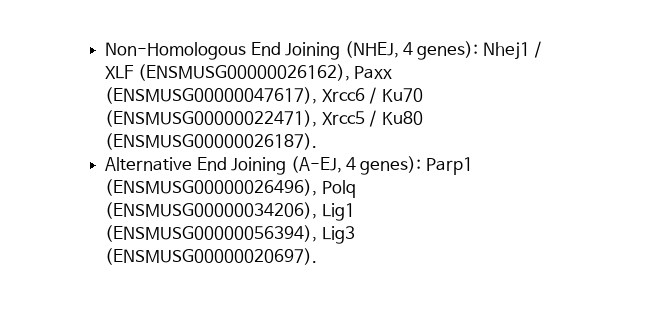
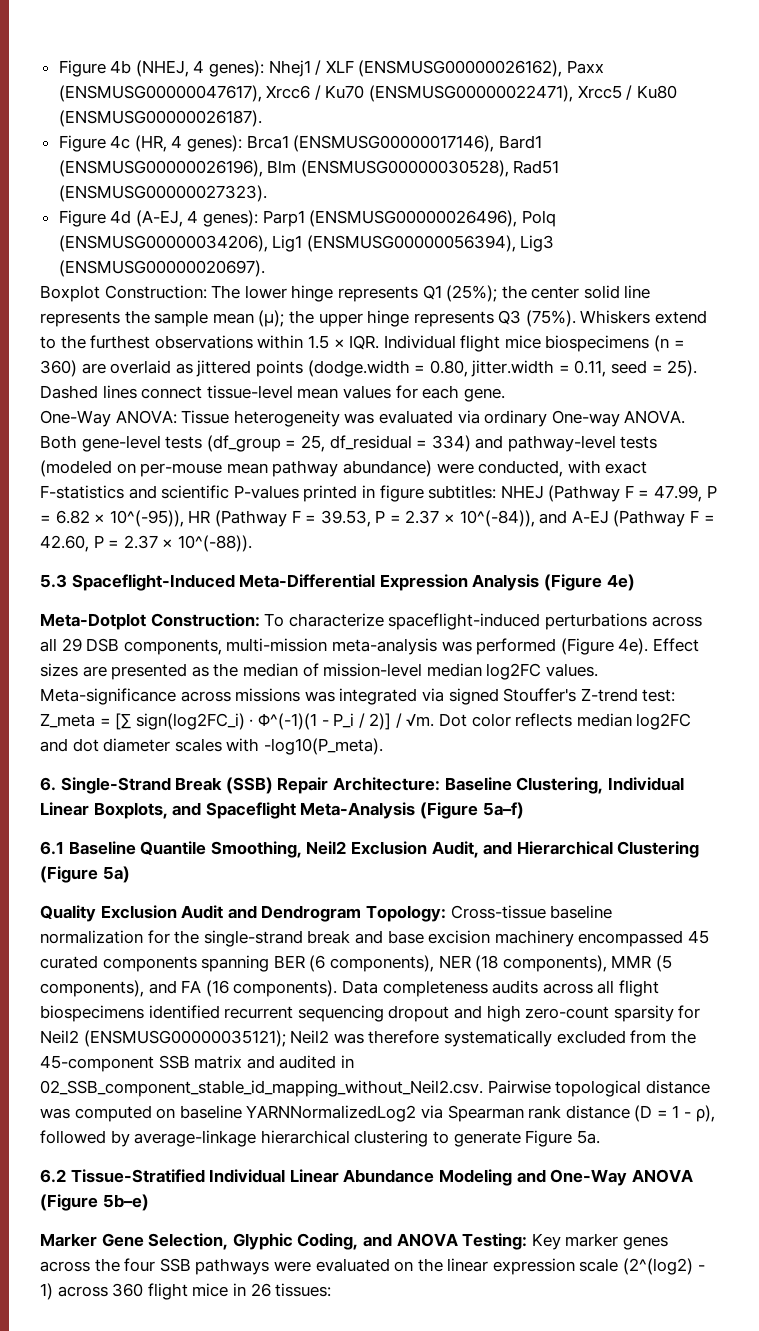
[105,42,341,60] Non-Homologous End Joining -> [58,60,132,77] Figure 4b
[105,157,287,175] Alternative End Joining -> [58,135,542,152] [58,160,560,177] [58,185,267,202] [58,210,132,227] Figure 4c (HR, 4 genes): Brca1 (ENSMUSG00000017146), Bard1 (ENSMUSG00000026196), Blm (ENSMUSG00000030528), Rad51 (ENSMUSG00000027323). // Figure 4d
(318, 256) none -> [40,285,651,302] [40,310,708,327] [40,335,685,352] [40,360,698,377] [40,385,505,402] [40,410,686,427] [40,435,658,452] [40,460,648,477] [40,485,717,502] [40,510,715,527] [40,535,252,552] [40,574,635,591] [40,613,702,630] [40,638,699,655] [40,663,598,680] [40,688,676,705] [40,713,692,730] [40,738,383,755] [40,777,684,794] [40,802,524,819] [40,841,700,858] [40,866,130,883] [40,905,613,922] [40,930,709,947] [40,955,672,972] [40,980,659,997] [40,1005,701,1022] [40,1030,696,1047] [40,1055,354,1072] [40,1080,710,1097] [40,1105,715,1122] [40,1130,600,1147] [40,1169,693,1186] [40,1194,149,1211] [40,1233,668,1250] [40,1258,705,1275] [40,1283,332,1300] // Boxplot Construction: The lower hinge represents Q1 (25%); the center solid line represents the sample mean (μ); the upper hinge represents Q3 (75%). Whiskers extend to the furthest observations within 1.5 × IQR. Individual flight mice biospecimens (n = 360) are overlaid as jittered points (dodge.width = 0.80, jitter.width = 0.11, seed = 25). Dashed lines connect tissue-level mean values for each gene. // One-Way ANOVA: Tissue heterogeneity was evaluated via ordinary One-way ANOVA. Both gene-level tests (df_group = 25, df_residual = 334) and pathway-level tests (modeled on per-mouse mean pathway abundance) were conducted, with exact F-statistics and scientific P-values printed in figure subtitles: NHEJ (Pathway F = 47.99, P = 6.82 × 10^(-95)), HR (Pathway F = 39.53, P = 2.37 × 10^(-84)), and A-EJ (Pathway F = 42.60, P = 2.37 × 10^(-88)). // 5.3 Spaceflight-Induced Meta-Differential Expression Analysis (Figure 4e) // Meta-Dotplot Construction: To characterize spaceflight-induced perturbations across all 29 DSB components, multi-mission meta-analysis was performed (Figure 4e). Effect sizes are presented as the median of mission-level median log2FC values. Meta-significance across missions was integrated via signed Stouffer's Z-trend test: Z_meta = [∑ sign(log2FC_i) · Φ^(-1)(1 - P_i / 2)] / √m. Dot color reflects median log2FC and dot diameter scales with -log10(P_meta). // 6. Single-Strand Break (SSB) Repair Architecture: Baseline Clustering, Individual Linear Boxplots, and Spaceflight Meta-Analysis (Figure 5a–f) // 6.1 Baseline Quantile Smoothing, Neil2 Exclusion Audit, and Hierarchical Clustering (Figure 5a) // Quality Exclusion Audit and Dendrogram Topology: Cross-tissue baseline normalization for the single-strand break and base excision machinery encompassed 45 curated components spanning BER (6 components), NER (18 components), MMR (5 components), and FA (16 components). Data completeness audits across all flight biospecimens identified recurrent sequencing dropout and high zero-count sparsity for Neil2 (ENSMUSG00000035121); Neil2 was therefore systematically excluded from the 45-component SSB matrix and audited in 02_SSB_component_stable_id_mapping_without_Neil2.csv. Pairwise topological distance was computed on baseline YARNNormalizedLog2 via Spearman rank distance (D = 1 - ρ), followed by average-linkage hierarchical clustering to generate Figure 5a. // 6.2 Tissue-Stratified Individual Linear Abundance Modeling and One-Way ANOVA (Figure 5b–e) // Marker Gene Selection, Glyphic Coding, and ANOVA Testing: Key marker genes across the four SSB pathways were evaluated on the linear expression scale (2^(log2) - 1) across 360 flight mice in 26 tissues:

